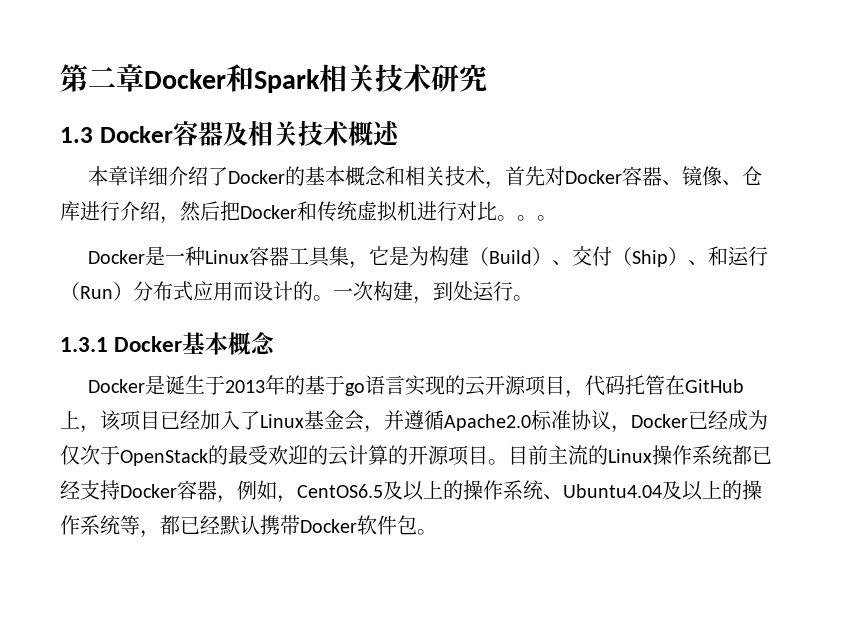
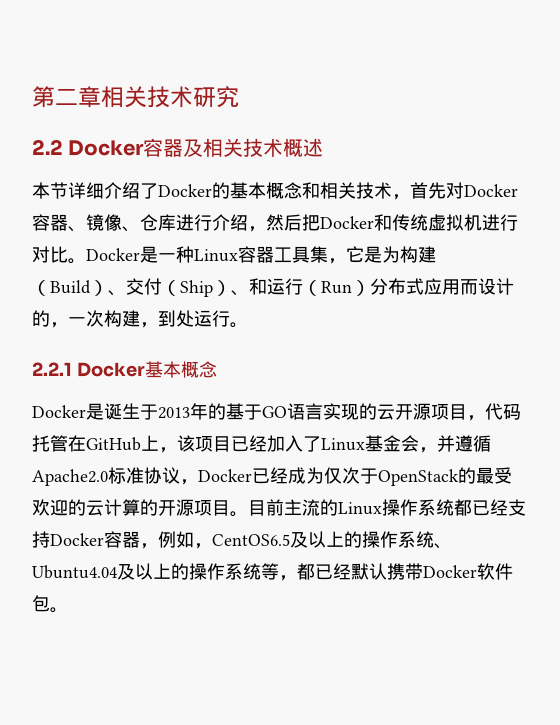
[144,64,320,93] Docker和Spark -> (101, 97) none
[60,127,93,143] 1.3 -> [32,139,63,155] 2.2
[108,166,129,186] 章 -> [50,182,68,199] 节
[517,215,557,221] 。。 // -> (86, 261) none
[313,295,333,301] 。 -> [50,322,68,328] ，
[60,337,108,352] 1.3.1 -> [32,362,72,376] 2.2.1
[345,383,366,396] go -> [262,406,287,418] GO

